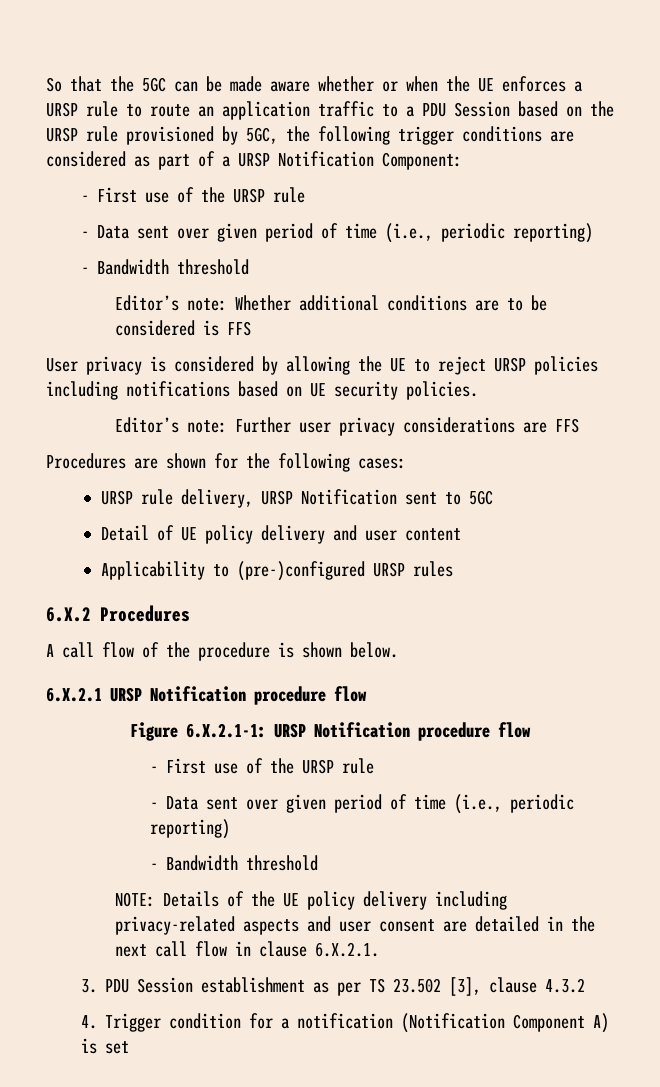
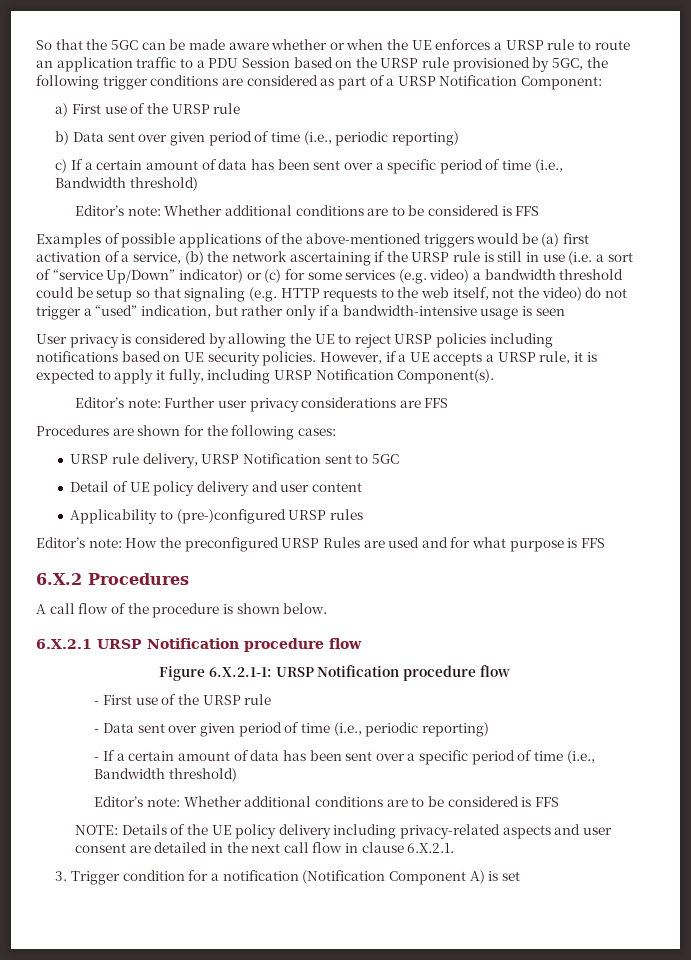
[80,187,305,203] [80,231,89,238] - First use of the URSP rule // - -> [55,103,241,117] [55,131,70,145] a) First use of the URSP rule // b)
[80,259,249,275] - Bandwidth threshold -> [55,159,563,174] [55,177,199,191] c) If a certain amount of data has been sent over a specific period of time (i.e., Bandwidth threshold)
(252, 328) none -> [36,233,590,248] [36,251,633,266] [36,269,624,284] [36,287,627,302] [36,305,565,320] // Examples of possible applications of the above-mentioned triggers would be (a) first activation of a service, (b) the network ascertaining if the URSP rule is still in use (i.e. a sort of “service Up/Down” indicator) or (c) for some services (e.g. video) a bandwidth threshold could be setup so that signaling (e.g. HTTP requests to the web itself, not the video) do not trigger a “used” indication, but rather only if a bandwidth-intensive usage is seen
(478, 390) none -> [319,351,597,366] [36,369,495,384] However, if a UE accepts a URSP rule, it is expected to apply it fully, including URSP Notification Component(s).
(453, 569) none -> [36,537,606,552] // Editor’s note: How the preconfigured URSP Rules are used and for what purpose is FFS
[165,855,318,871] Bandwidth threshold -> [103,750,595,765] [94,768,238,782] [94,796,559,807] If a certain amount of data has been sent over a specific period of time (i.e., Bandwidth threshold) // Editor’s note: Whether additional conditions are to be considered is FFS
[104,977,585,996] [80,1015,97,1029] PDU Session establishment as per TS 23.502 [3], clause 4.3.2 // 4. -> (68, 876) none

